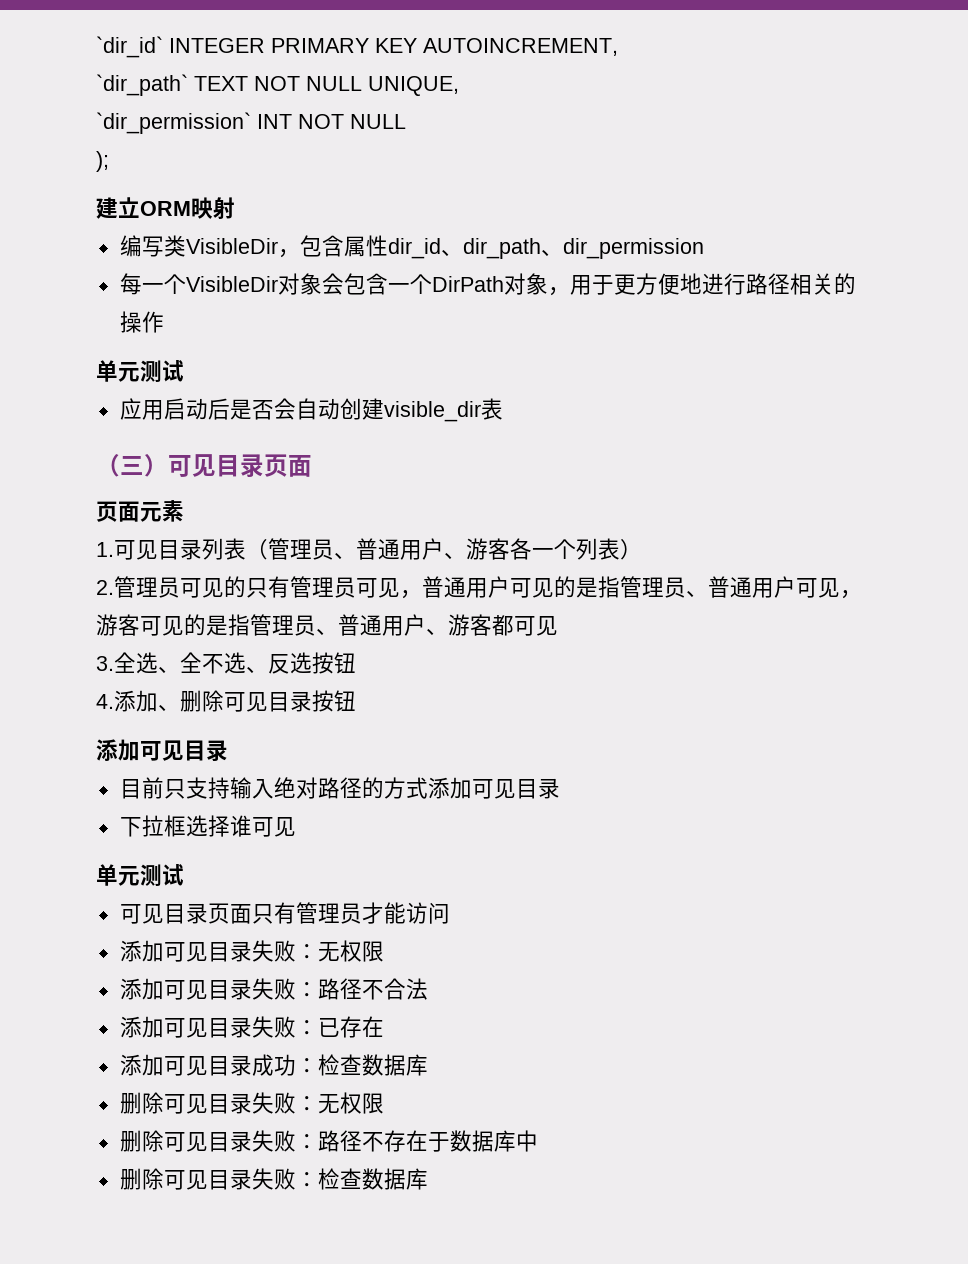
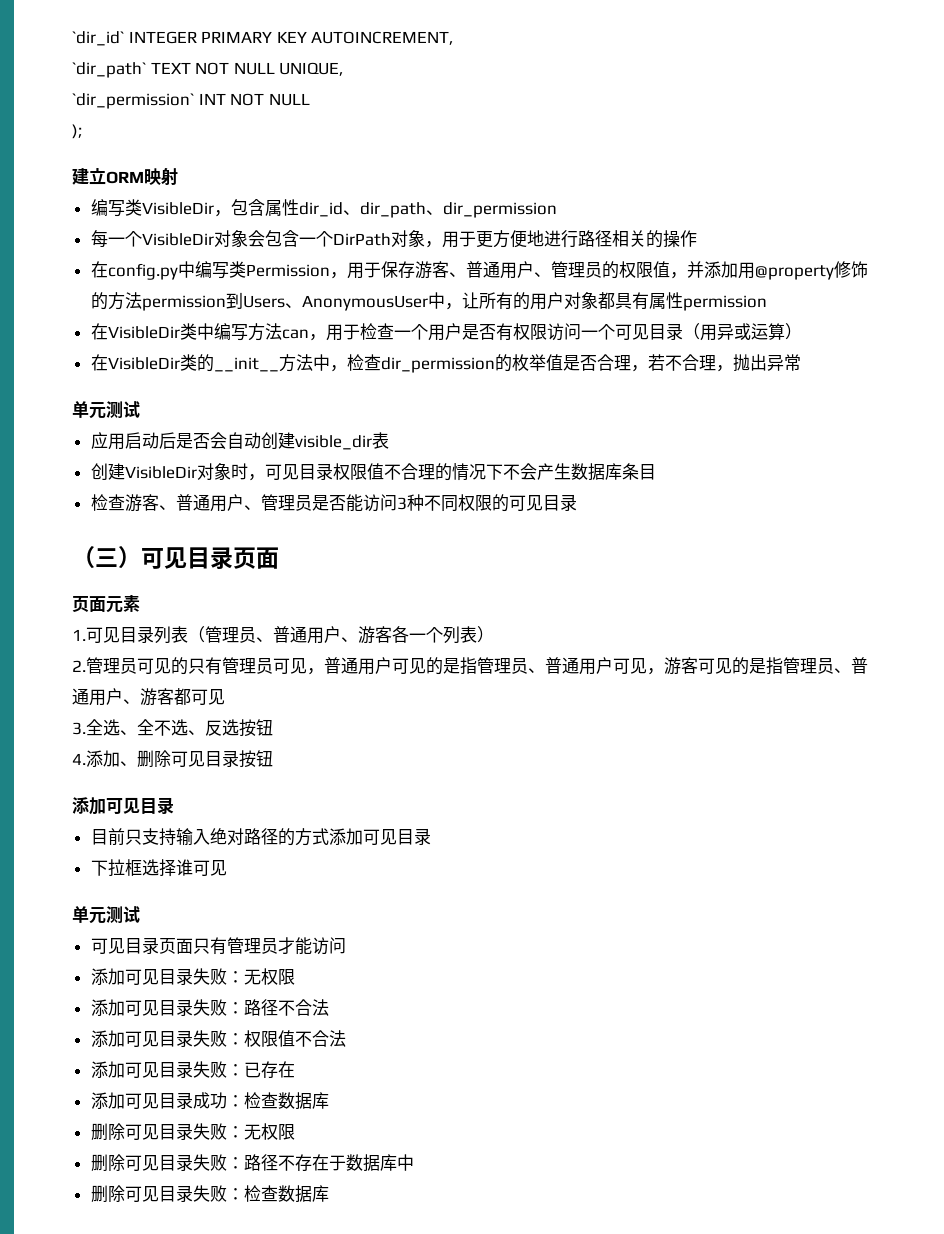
(164, 322) none -> [90,261,868,280] [90,292,767,311] [90,323,802,341] [90,354,801,373] // 在config.py中编写类Permission，用于保存游客、普通用户、管理员的权限值，并添加用@property修饰的方法permission到Users、AnonymousUser中，让所有的用户对象都具有属性permission // 在VisibleDir类中编写方法can，用于检查一个用户是否有权限访问一个可见目录（用异或运算） // 在VisibleDir类的__init__方法中，检查dir_permission的枚举值是否合理，若不合理，抛出异常
(503, 409) none -> [90,463,656,481] [90,494,577,512] // 创建VisibleDir对象时，可见目录权限值不合理的情况下不会产生数据库条目 // 检查游客、普通用户、管理员是否能访问3种不同权限的可见目录
(428, 989) none -> [90,1030,346,1047] // 添加可见目录失败：权限值不合法

